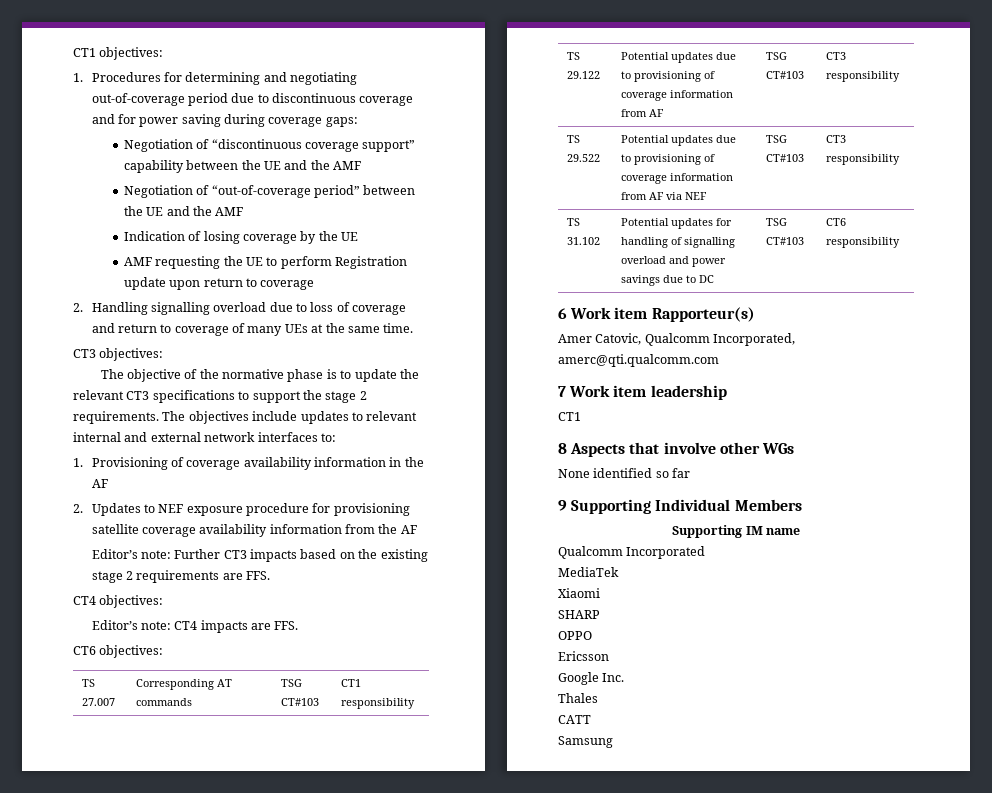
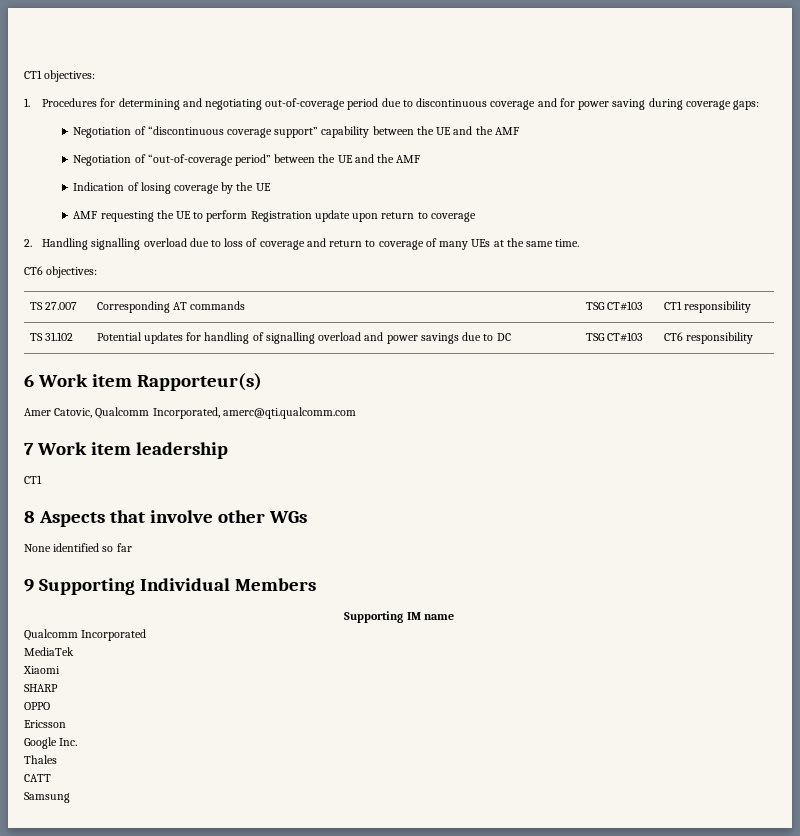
[73,348,164,361] [100,369,419,382] [73,390,367,403] [73,411,418,424] [73,432,336,442] [73,457,424,470] [91,479,108,488] [73,503,410,516] [91,524,417,537] [91,549,428,562] [91,570,271,583] [73,595,164,608] [91,620,299,633] // CT3 objectives: // The objective of the normative phase is to update the relevant CT3 specifications to support the stage 2 requirements. The objectives include updates to relevant internal and external network interfaces to: // 1. Provisioning of coverage availability information in the AF // 2. Updates to NEF exposure procedure for provisioning satellite coverage availability information from the AF // Editor’s note: Further CT3 impacts based on the existing stage 2 requirements are FFS. // CT4 objectives: // Editor’s note: CT4 impacts are FFS. -> (580, 243) none
[567,52,581,60] [567,71,601,79] [621,52,737,63] [621,71,716,82] [621,90,734,101] [621,109,665,117] [766,52,788,60] [766,71,805,79] [826,52,847,60] [826,71,901,82] [567,135,581,143] [567,154,601,162] [621,135,737,146] [621,154,716,165] [621,173,734,184] [621,192,708,200] [766,135,788,143] [766,154,805,162] [826,135,847,143] [826,154,901,165] // TS 29.122 | Potential updates due to provisioning of coverage information from AF | TSG CT#103 | CT3 responsibility // TS 29.522 | Potential updates due to provisioning of coverage information from AF via NEF | TSG CT#103 | CT3 responsibility -> (751, 307) none

